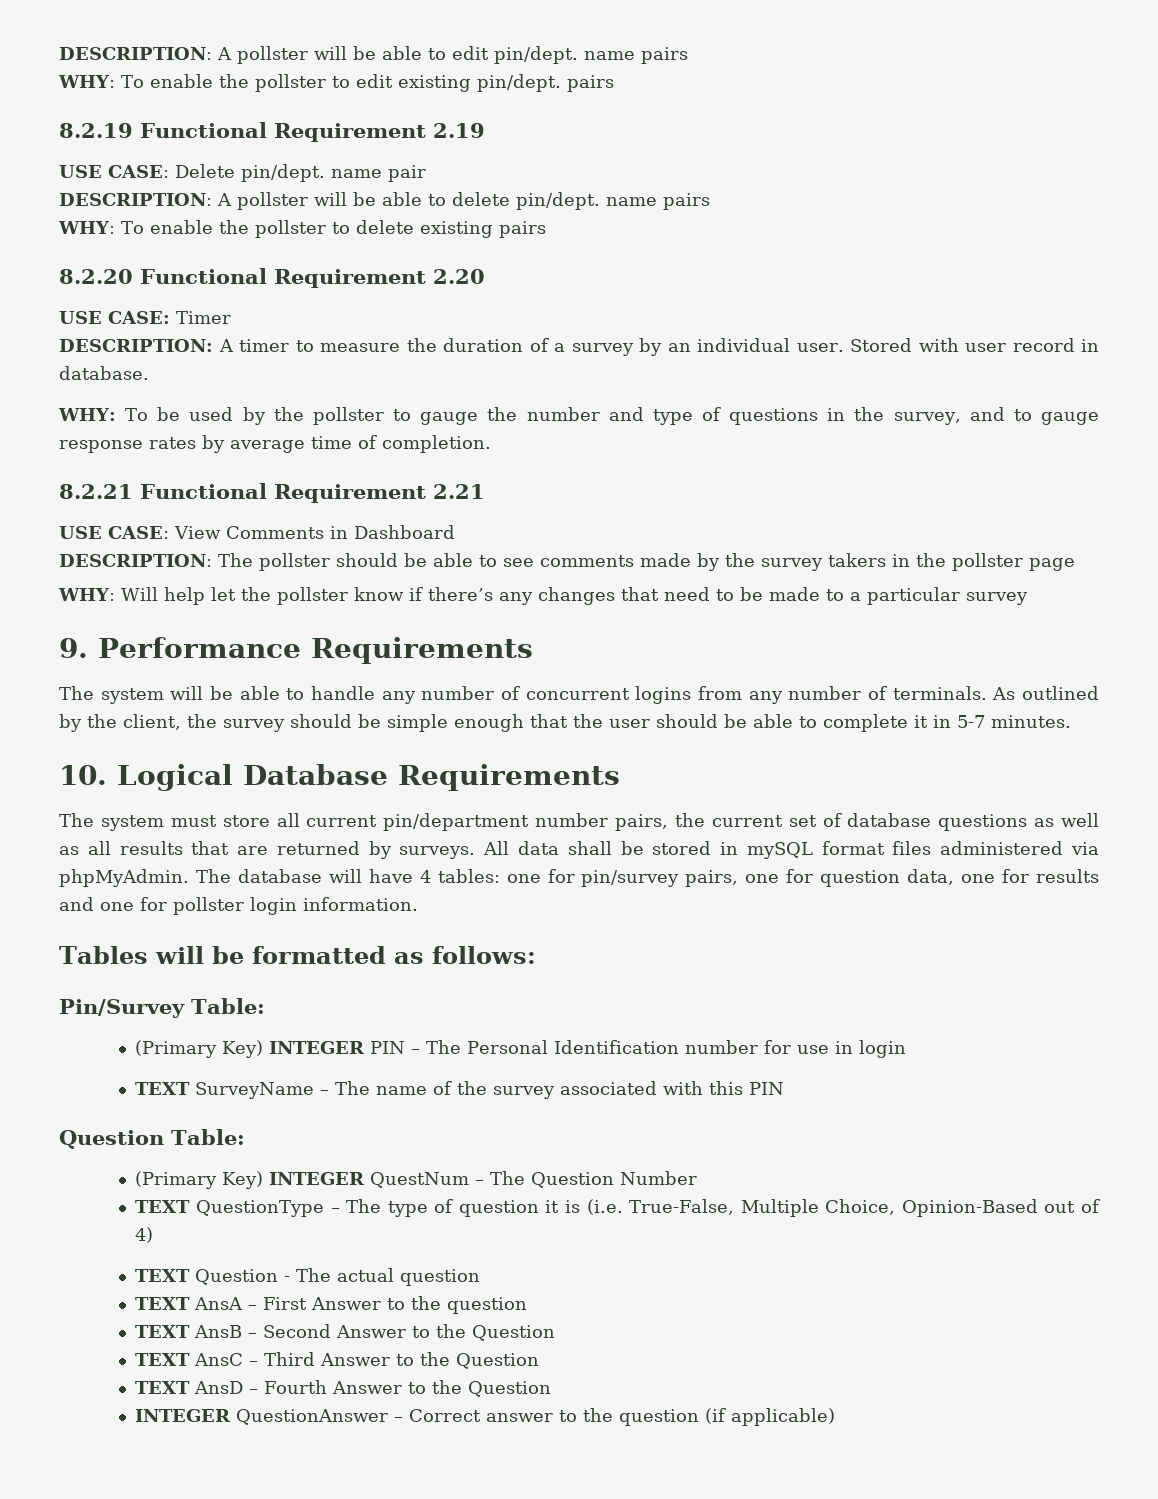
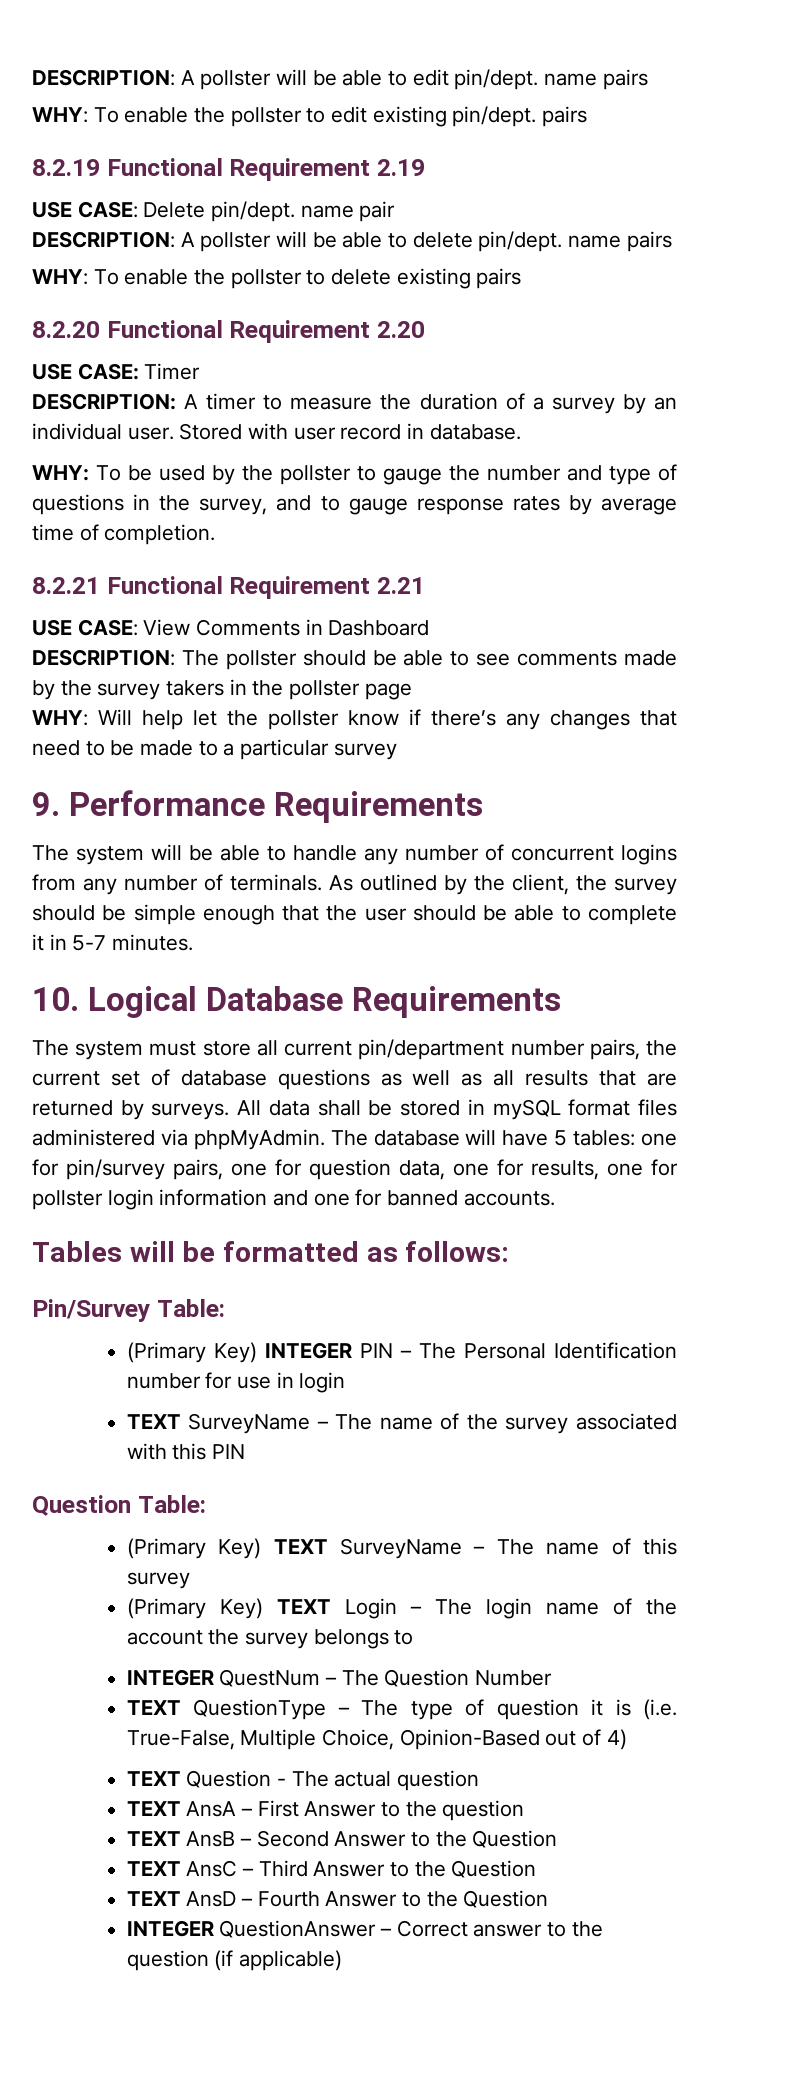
[419,870,431,883] 4 -> [554,1130,568,1146] 5
[1036,869,1100,883] [59,897,94,911] results and -> [531,1160,599,1180] results,
[303,897,418,911] information. -> [159,1189,555,1206] information and one for banned accounts.
(264, 1180) none -> [273,1538,677,1559] [126,1572,190,1589] [126,1598,677,1619] [126,1629,414,1649] TEXT SurveyName – The name of this survey // (Primary Key) TEXT Login – The login name of the account the survey belongs to //

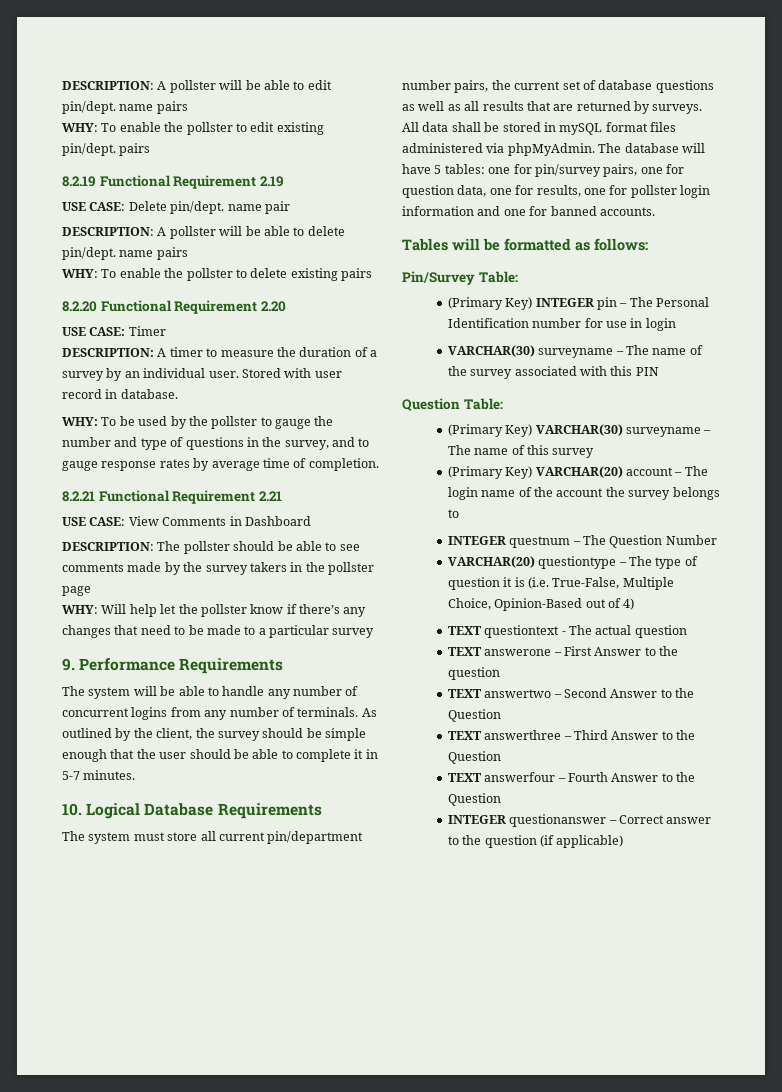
[359,1343,393,1358] PIN -> [597,297,618,310] pin
[126,1413,311,1434] TEXT SurveyName -> [447,345,614,358] VARCHAR(30) surveyname
[273,1538,462,1559] TEXT SurveyName -> [535,424,702,437] VARCHAR(30) surveyname
[276,1598,397,1619] TEXT Login -> [535,466,674,478] VARCHAR(20) account
[219,1669,321,1687] QuestNum -> [509,536,571,548] questnum
[126,1699,327,1720] TEXT QuestionType -> [447,556,617,569] VARCHAR(20) questiontype
[186,1770,272,1788] Question -> [484,625,560,638] questiontext
[186,1801,237,1817] AnsA -> [484,649,552,656] answerone
[186,1831,236,1847] AnsB -> [484,689,552,698] answertwo
[186,1860,238,1877] AnsC -> [484,730,562,740] answerthree
[186,1891,237,1907] AnsD -> [484,772,556,782] answerfour
[219,1920,377,1938] QuestionAnswer -> [509,814,607,827] questionanswer

